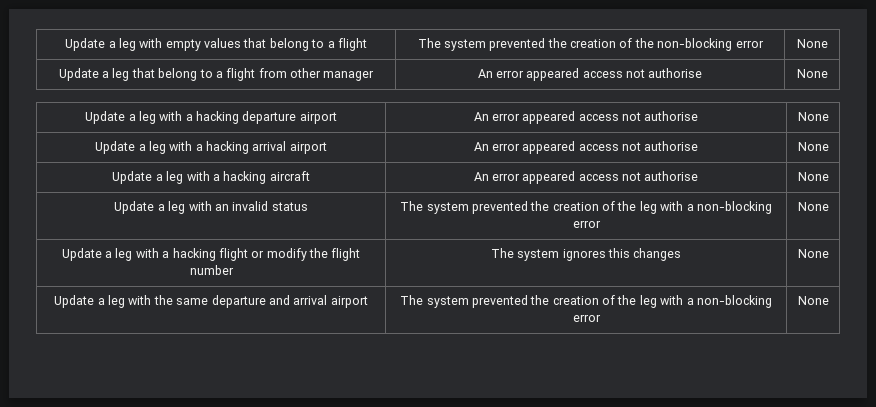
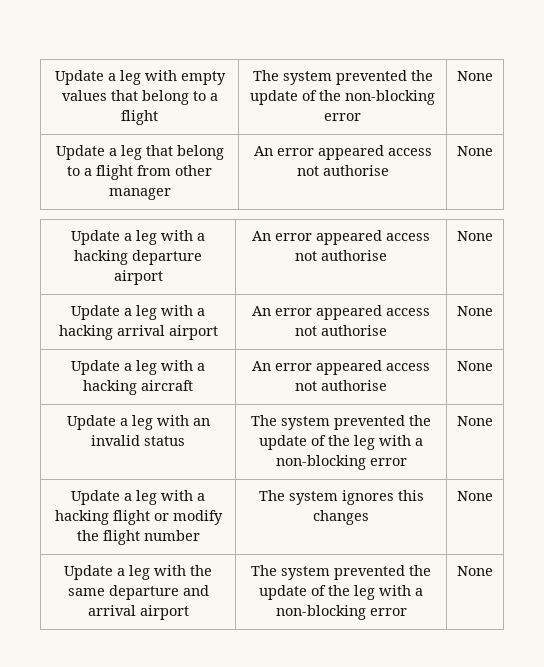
[570,39,616,48] creation -> [250,90,298,105] update
[552,202,599,211] creation -> [259,435,307,450] update
[552,296,599,305] creation -> [259,585,307,600] update

